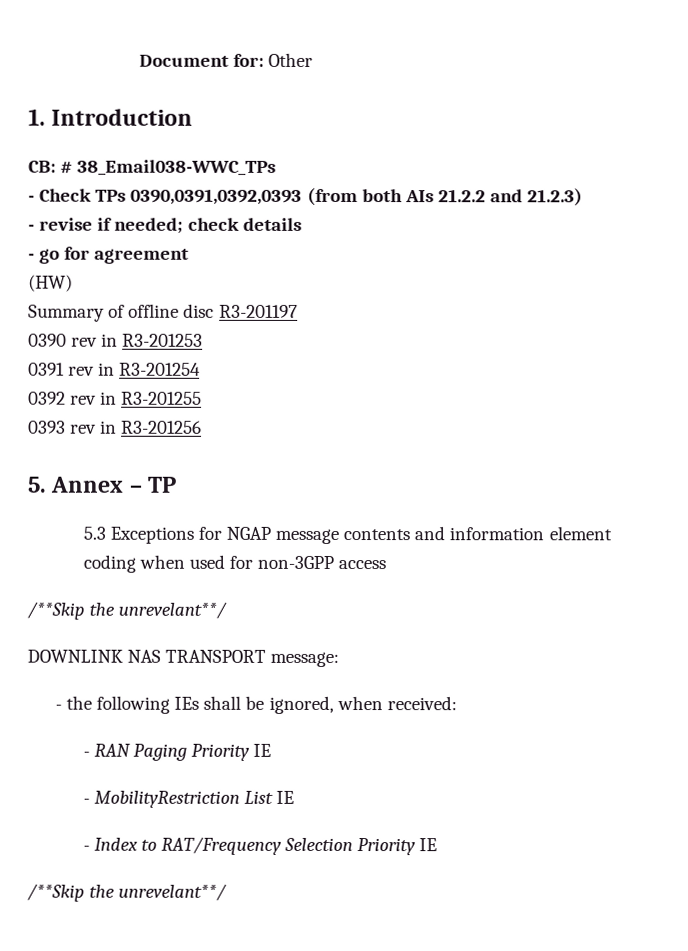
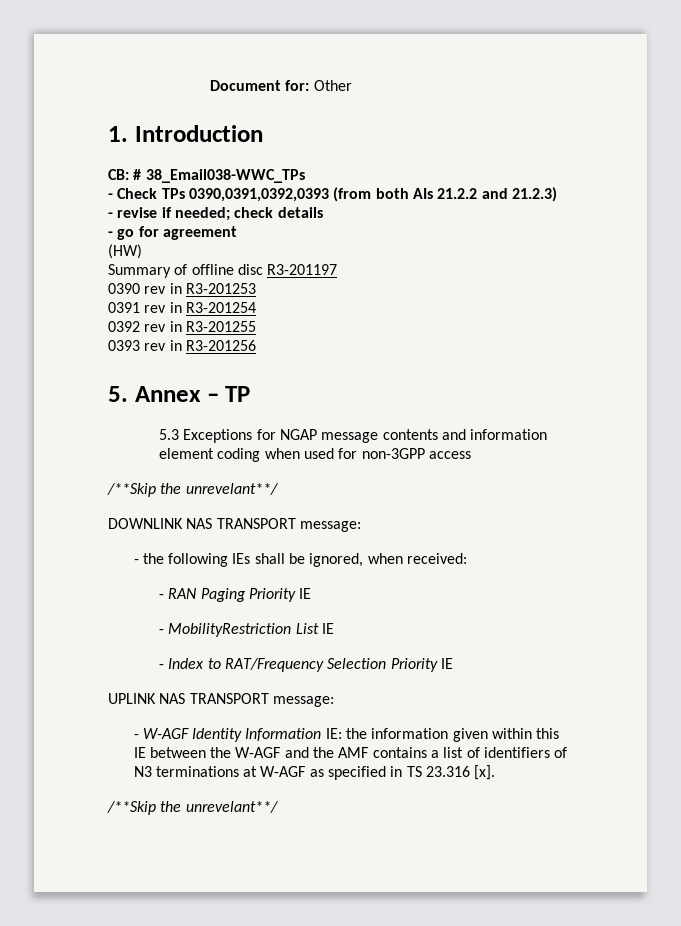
(438, 845) none -> [108,693,334,707] [133,728,560,742] [133,747,568,758] [133,765,496,780] // UPLINK NAS TRANSPORT message: // - W-AGF Identity Information IE: the information given within this IE between the W-AGF and the AMF contains a list of identifiers of N3 terminations at W-AGF as specified in TS 23.316 [x].

